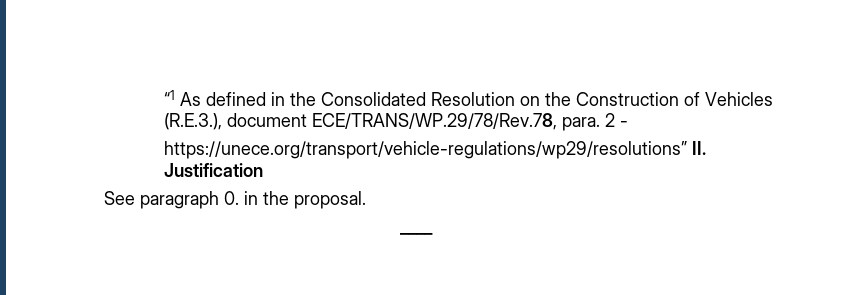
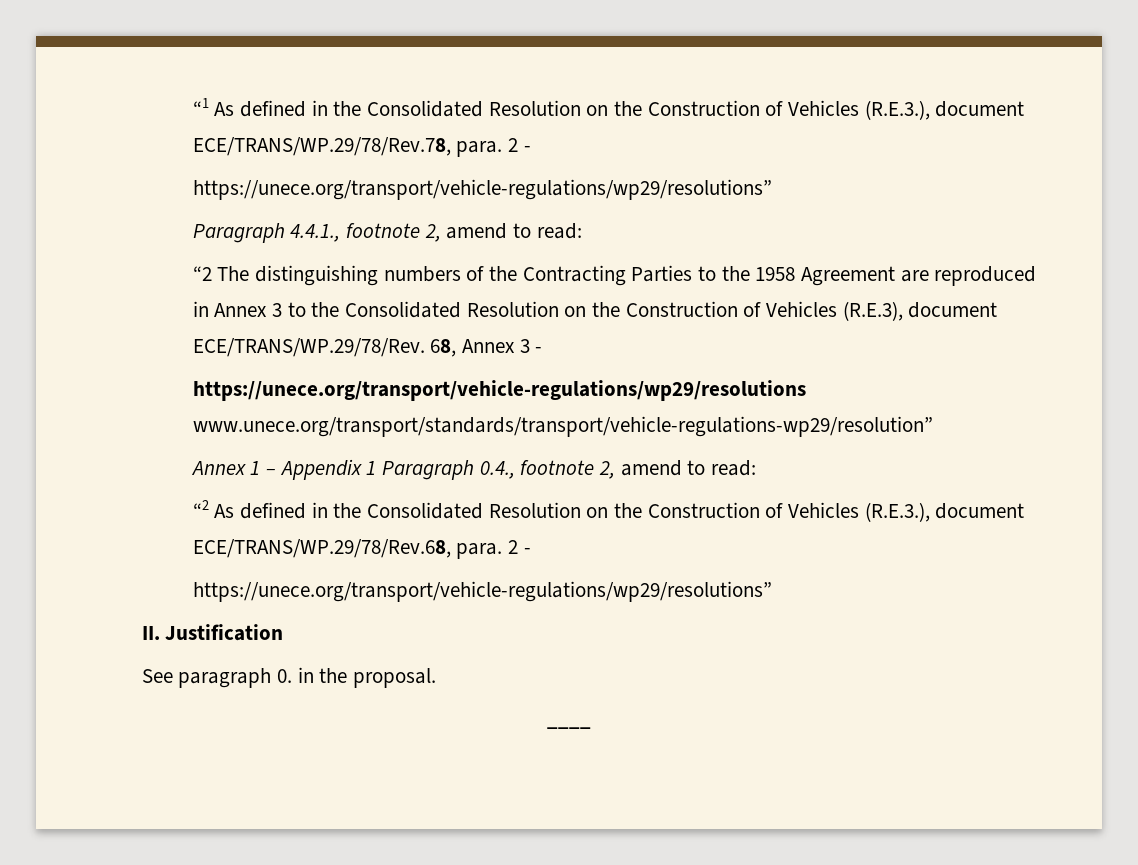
(688, 150) none -> [192,223,582,243] [192,265,1037,286] [192,301,998,321] [192,338,543,357] [192,380,806,401] [192,416,933,437] [190,459,756,480] [192,500,1025,522] [192,539,531,559] [192,581,772,602] // Paragraph 4.4.1., footnote 2, amend to read: // “2 The distinguishing numbers of the Contracting Parties to the 1958 Agreement are reproduced in Annex 3 to the Consolidated Resolution on the Construction of Vehicles (R.E.3), document ECE/TRANS/WP.29/78/Rev. 68, Annex 3 - // https://unece.org/transport/vehicle-regulations/wp29/resolutions www.unece.org/transport/standards/transport/vehicle-regulations-wp29/resolution” // Annex 1 – Appendix 1 Paragraph 0.4., footnote 2, amend to read: // “2 As defined in the Consolidated Resolution on the Construction of Vehicles (R.E.3.), document ECE/TRANS/WP.29/78/Rev.68, para. 2 - // https://unece.org/transport/vehicle-regulations/wp29/resolutions” //

